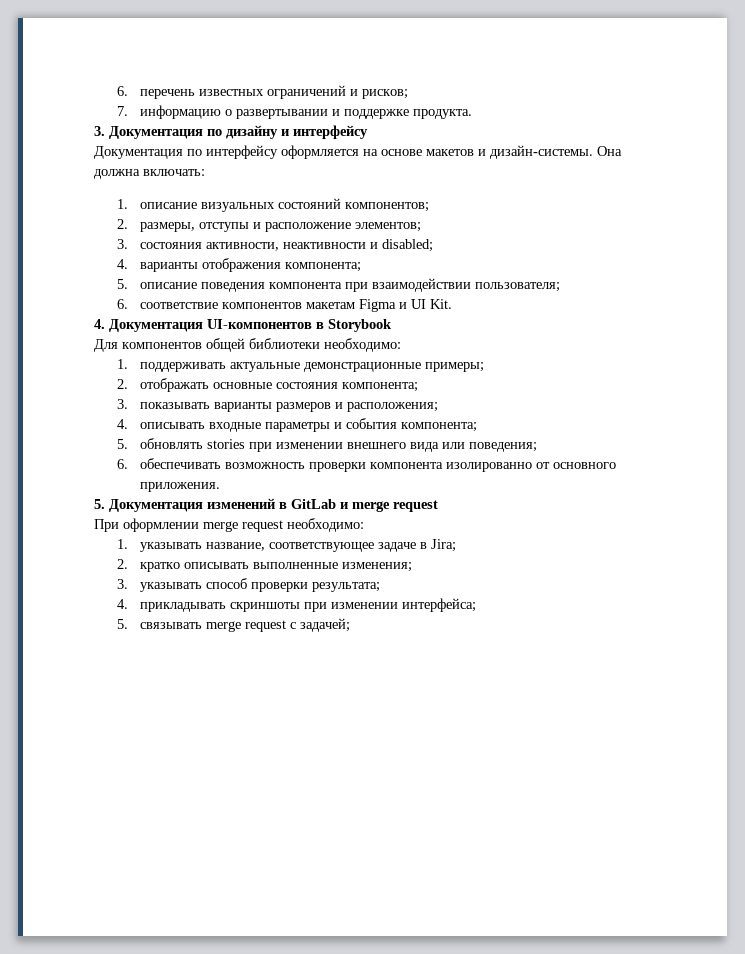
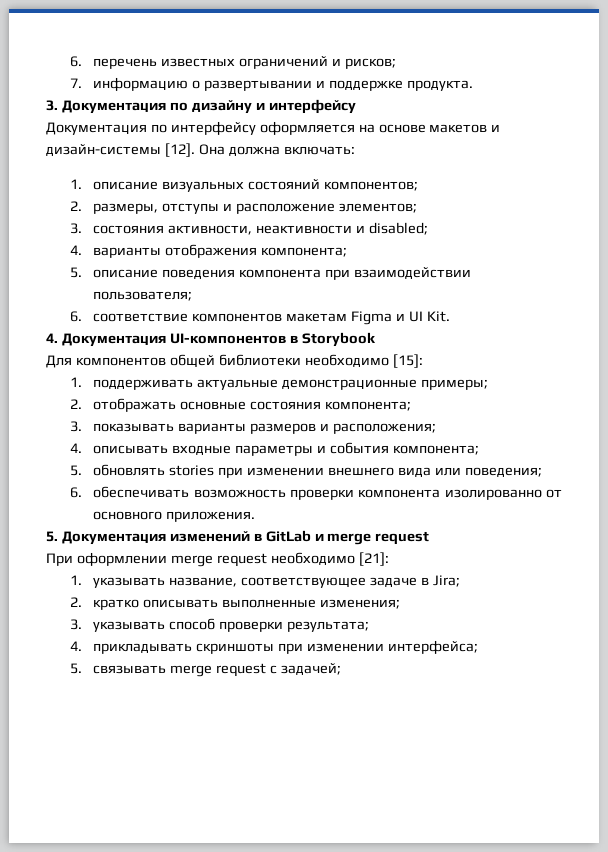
[490,145,593,159] дизайн-системы. -> [46,143,195,157] дизайн-системы [12].
[324,338,401,352] необходимо: -> [304,354,423,368] необходимо [15]:
[287,518,364,532] необходимо: -> [270,552,389,566] необходимо [21]:

